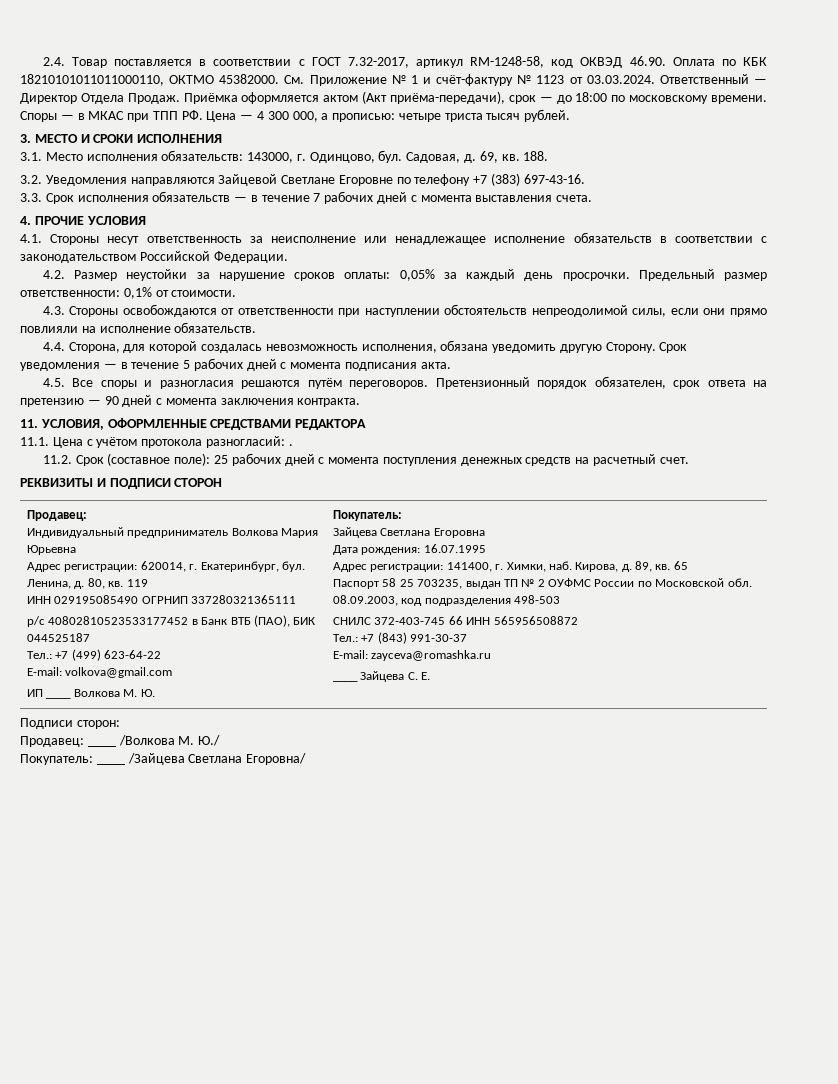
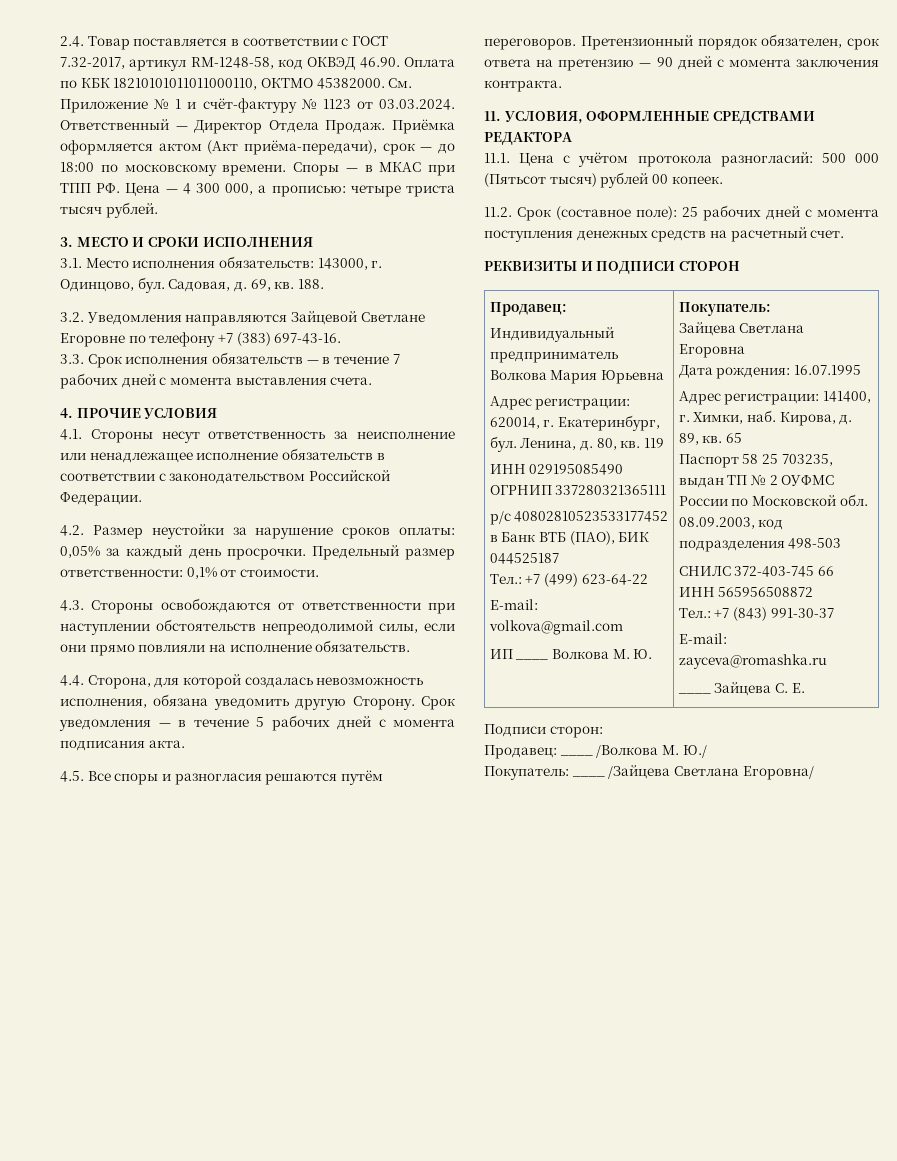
[288,444,293,446] . -> [821,153,879,163] [484,172,723,188] 500 000 (Пятьсот тысяч) рублей 00 копеек.

